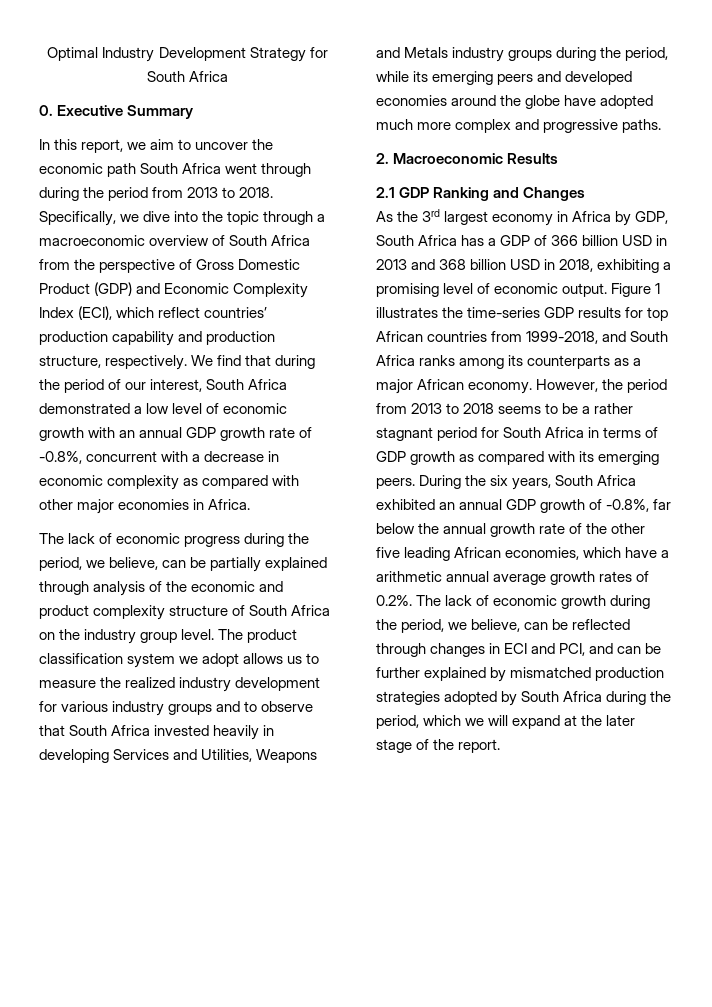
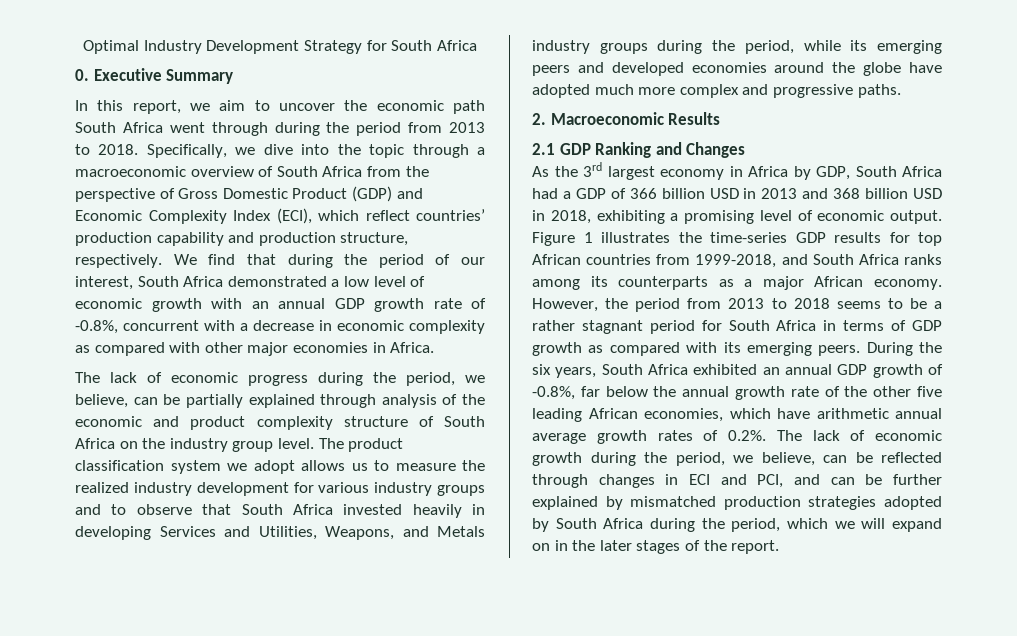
[256,749,318,763] Weapons -> [325,526,394,540] Weapons,
[461,235,485,246] has -> [532,188,558,199] had
[661,550,670,558] a -> (810, 413) none
[564,715,578,726] at -> [532,540,568,551] on in
[376,739,412,753] stage -> [636,540,681,554] stages

